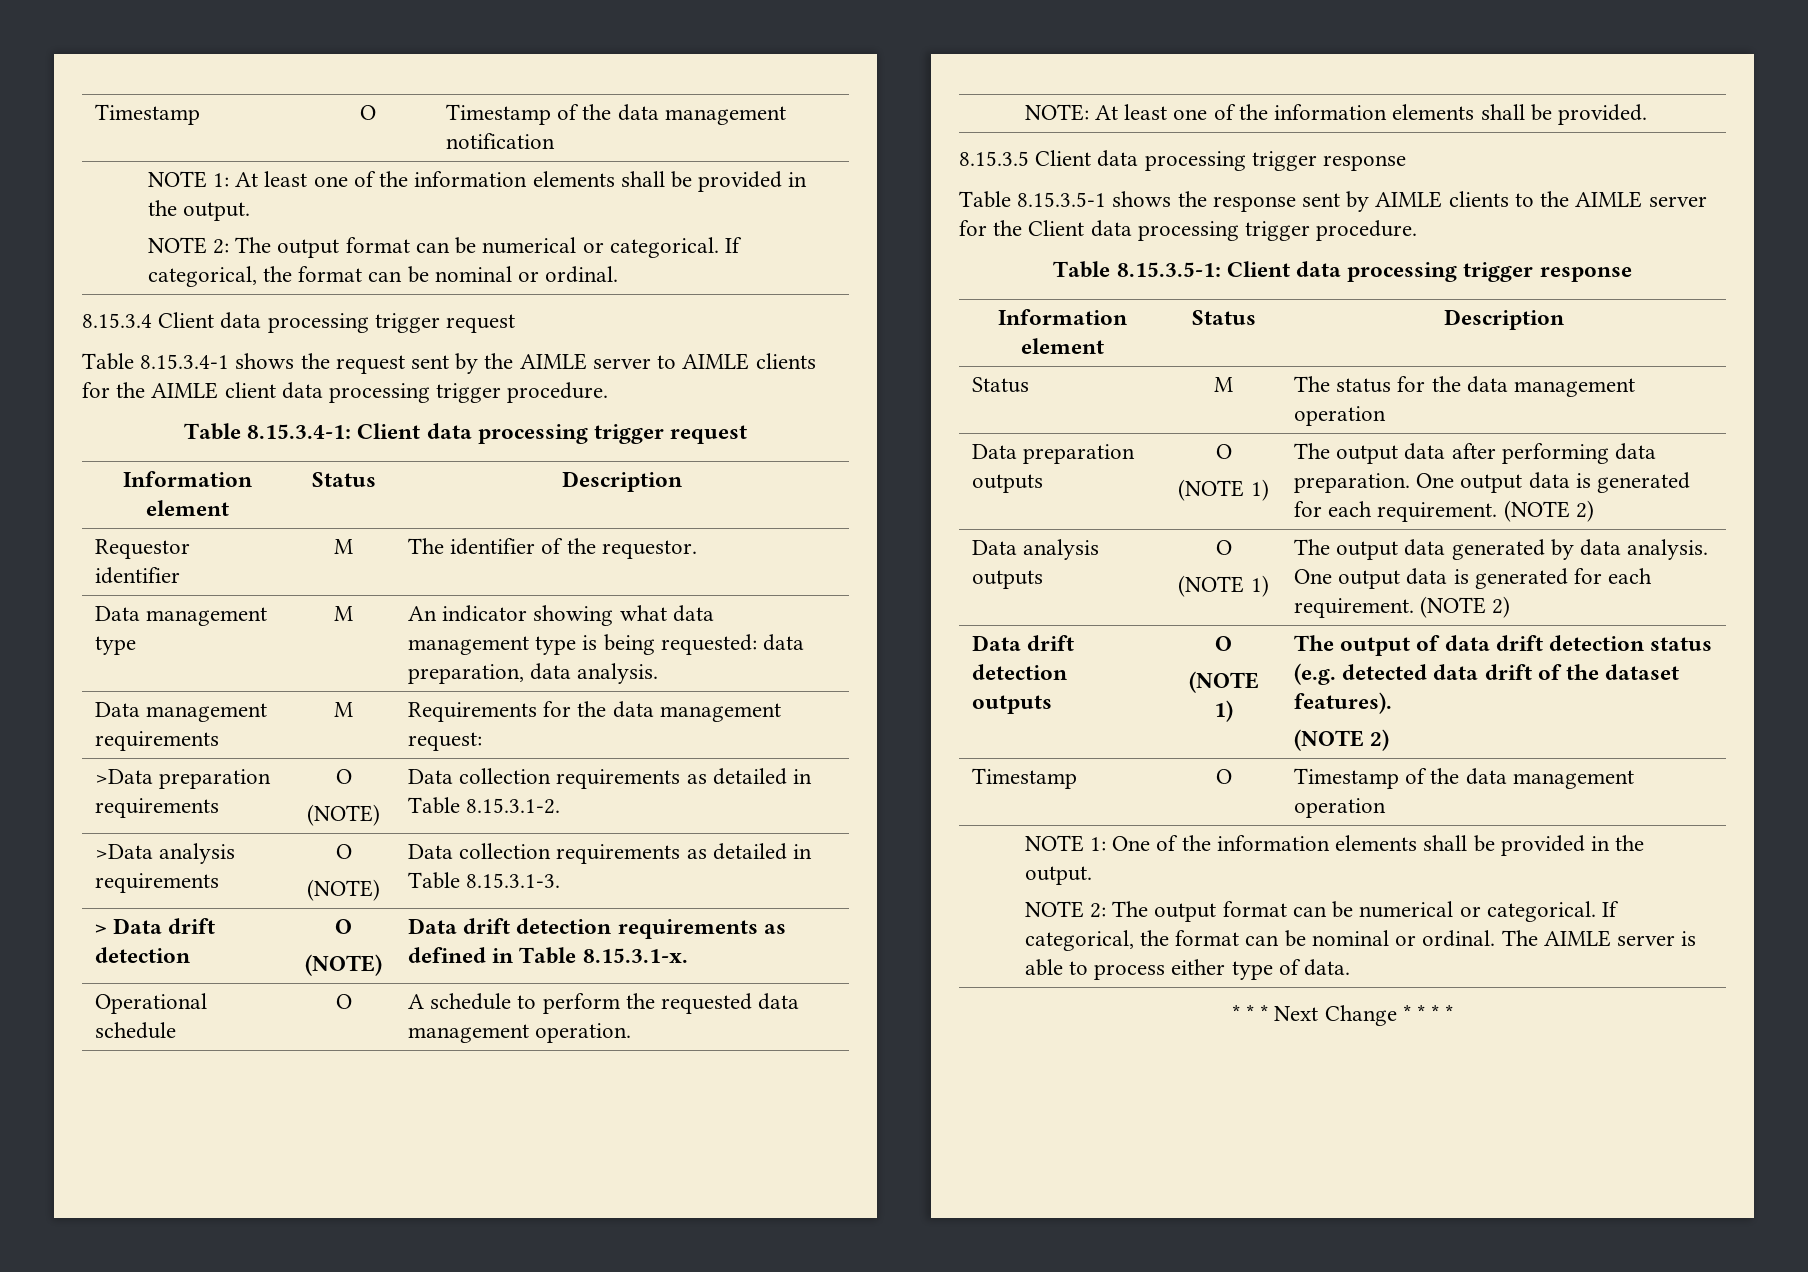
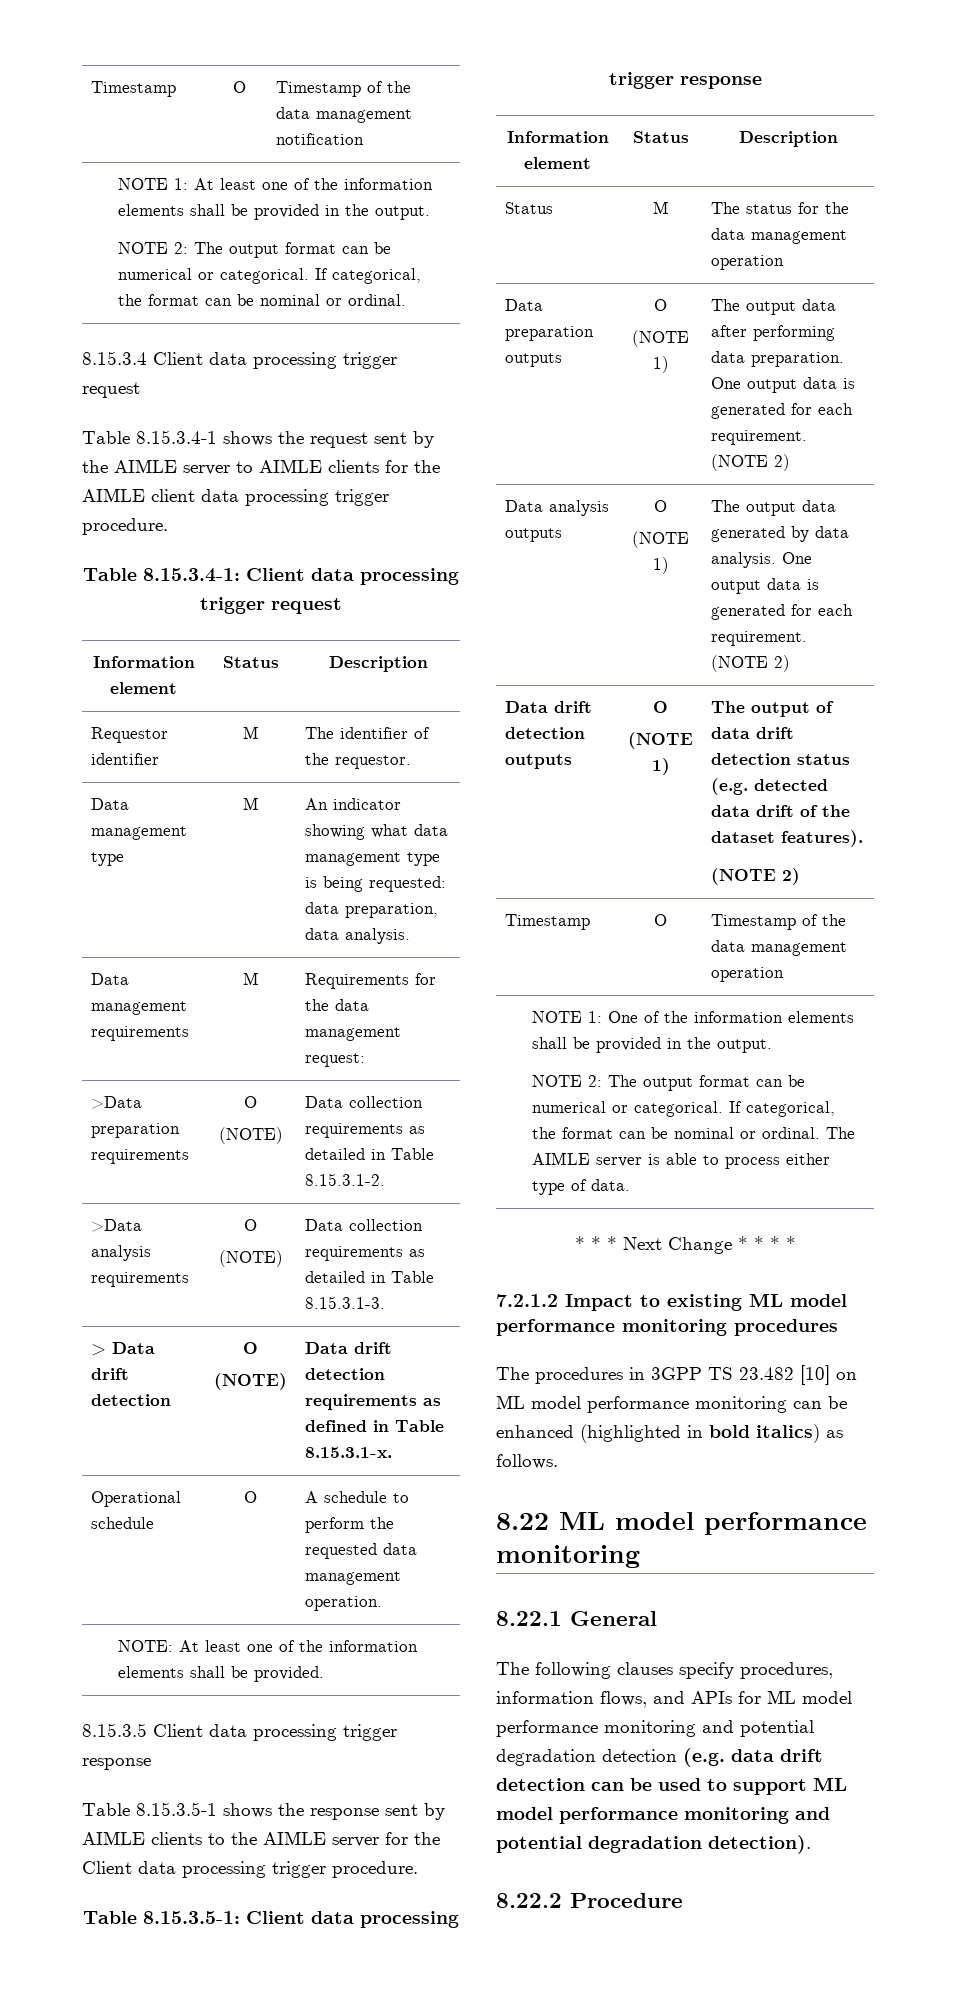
(1454, 1012) none -> [496,1293,847,1311] [496,1319,838,1336] [496,1365,857,1385] [496,1395,847,1413] [496,1424,843,1443] [496,1454,558,1469] [496,1512,867,1535] [496,1545,640,1568] [496,1611,657,1626] [496,1662,833,1679] [496,1690,852,1708] [496,1720,814,1737] [496,1748,823,1767] [496,1777,847,1795] [496,1807,830,1824] [496,1835,811,1854] [496,1893,683,1908] // 7.2.1.2 Impact to existing ML model performance monitoring procedures // The procedures in 3GPP TS 23.482 [10] on ML model performance monitoring can be enhanced (highlighted in bold italics) as follows. // 8.22 ML model performance monitoring // 8.22.1 General // The following clauses specify procedures, information flows, and APIs for ML model performance monitoring and potential degradation detection (e.g. data drift detection can be used to support ML model performance monitoring and potential degradation detection). // 8.22.2 Procedure

